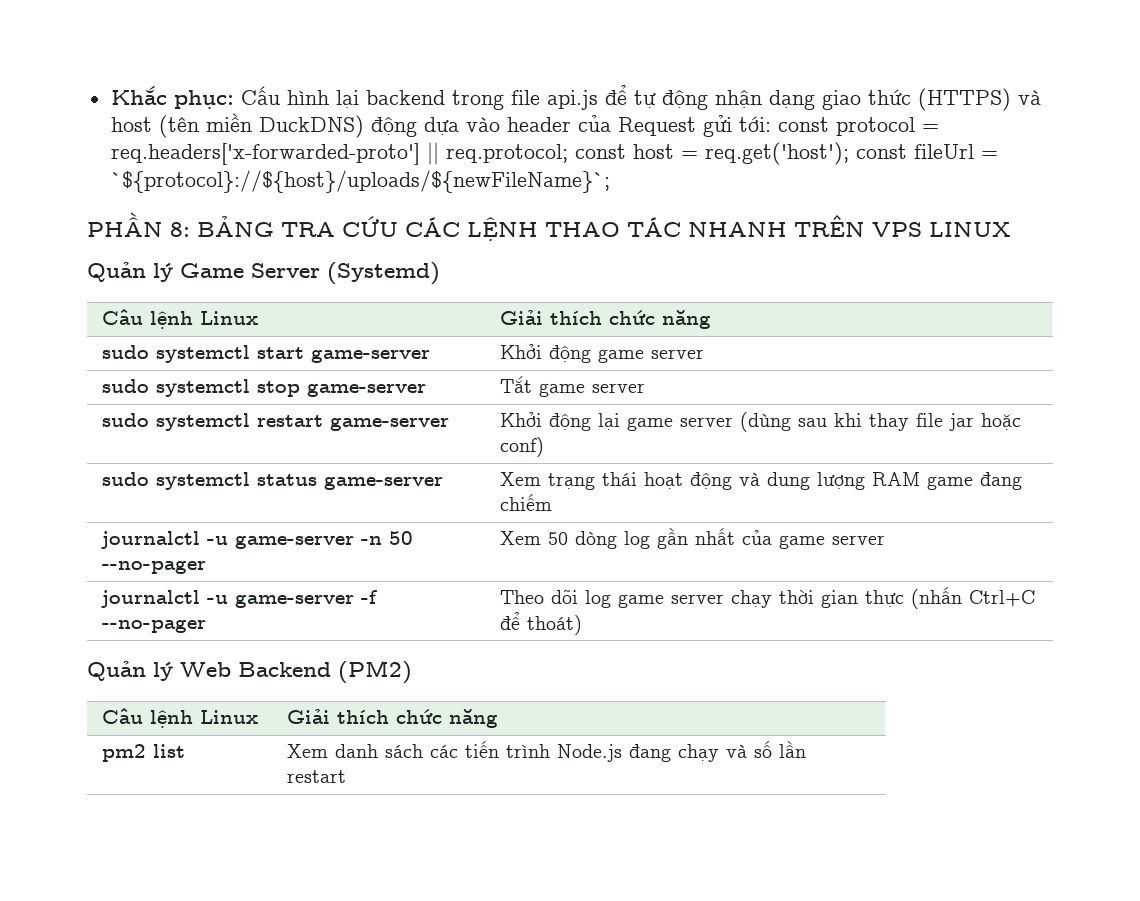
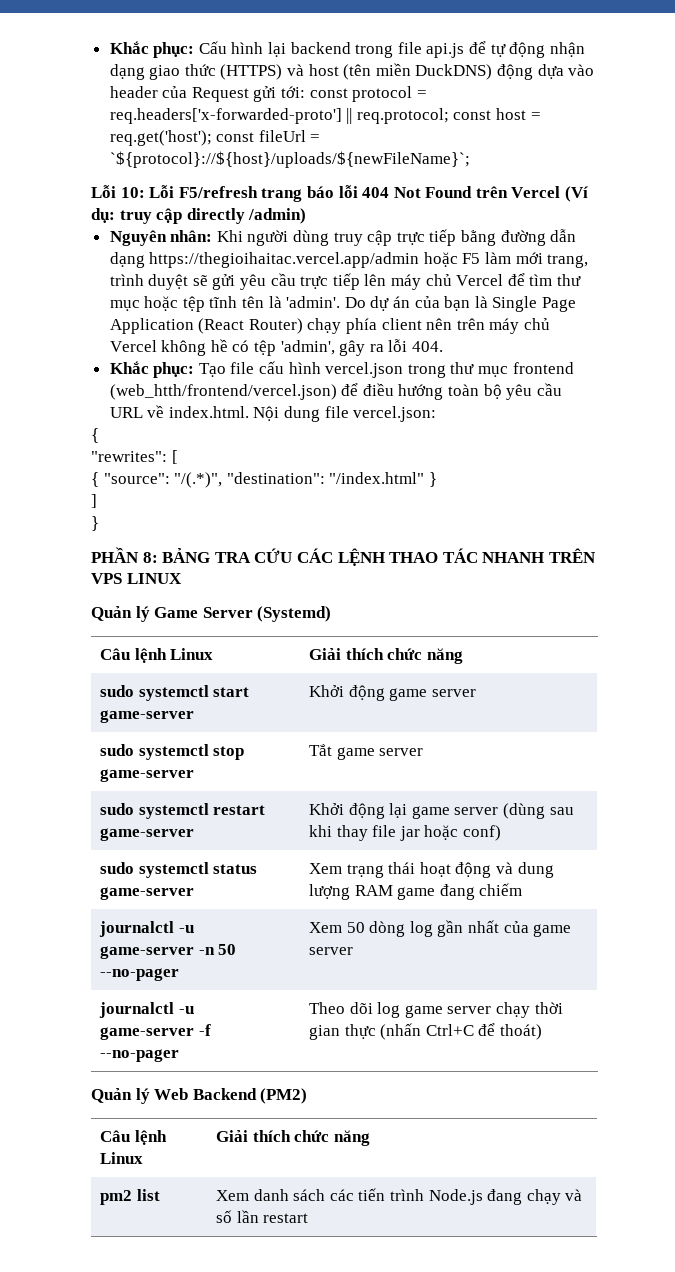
(610, 181) none -> [91,185,589,202] [91,208,307,224] [109,229,577,246] [109,252,589,268] [109,273,581,290] [109,296,576,312] [109,318,551,334] [109,339,444,356] [109,361,574,378] [109,383,562,400] [109,405,437,422] [91,428,99,443] [91,450,178,464] [91,472,437,488] [91,494,97,508] [91,516,99,531] // Lỗi 10: Lỗi F5/refresh trang báo lỗi 404 Not Found trên Vercel (Ví dụ: truy cập directly /admin) // Nguyên nhân: Khi người dùng truy cập trực tiếp bằng đường dẫn dạng https://thegioihaitac.vercel.app/admin hoặc F5 làm mới trang, trình duyệt sẽ gửi yêu cầu trực tiếp lên máy chủ Vercel để tìm thư mục hoặc tệp tĩnh tên là 'admin'. Do dự án của bạn là Single Page Application (React Router) chạy phía client nên trên máy chủ Vercel không hề có tệp 'admin', gây ra lỗi 404. // Khắc phục: Tạo file cấu hình vercel.json trong thư mục frontend (web_htth/frontend/vercel.json) để điều hướng toàn bộ yêu cầu URL về index.html. Nội dung file vercel.json: // { // "rewrites": [ // { "source": "/(.*)", "destination": "/index.html" } // ] // }

